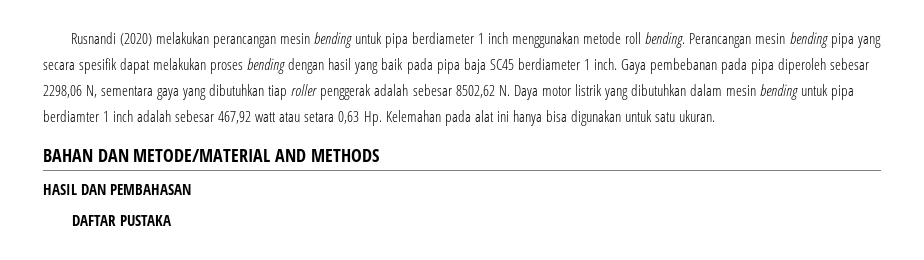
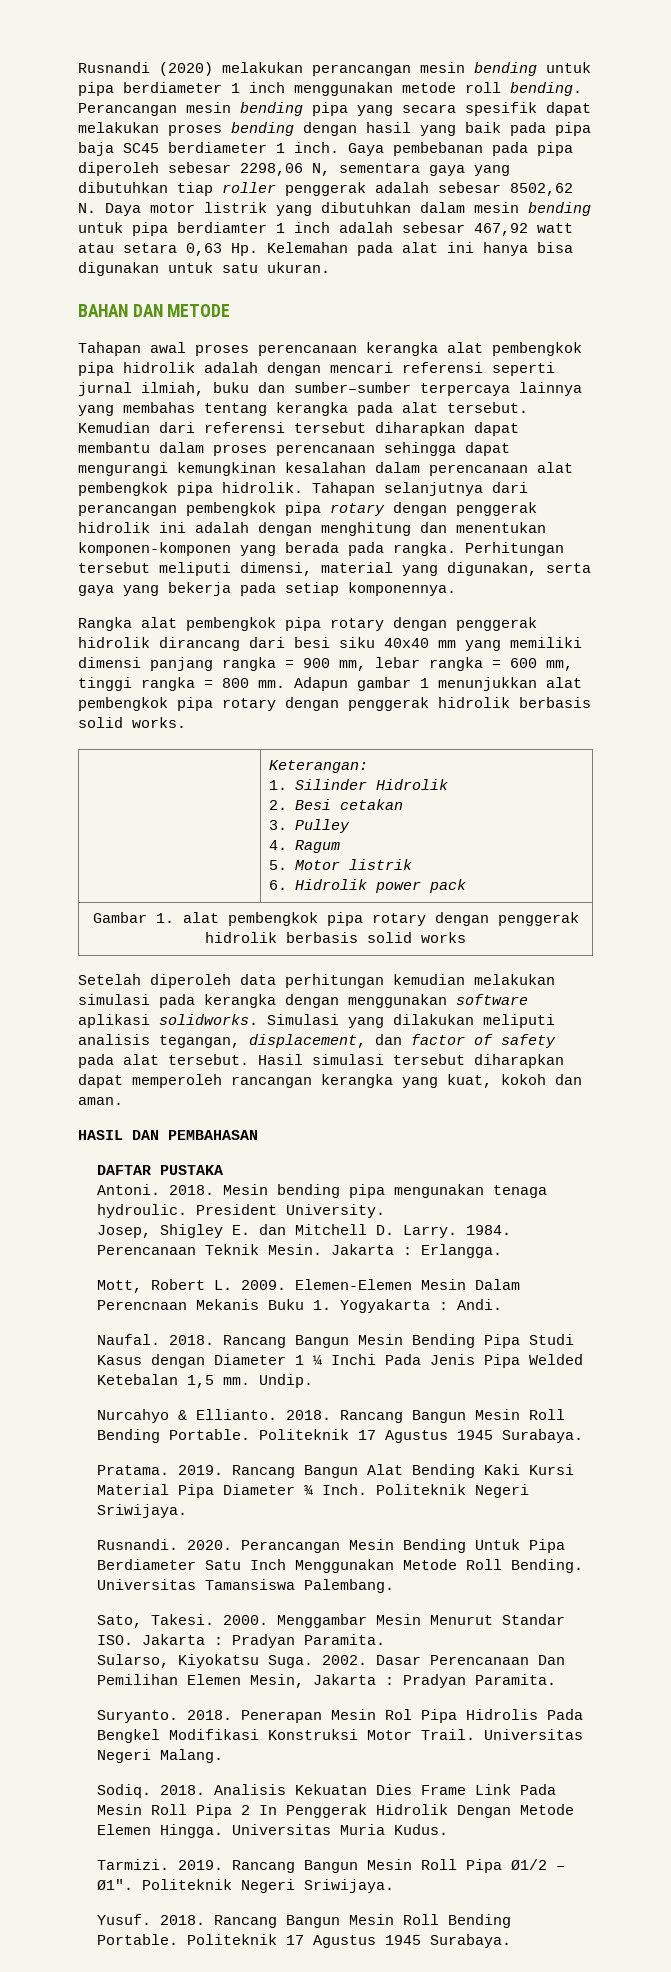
[133,149,379,162] METODE/MATERIAL AND METHODS -> [167,304,231,317] [78,342,582,356] [78,362,555,376] [78,382,582,396] [78,402,528,416] [78,422,519,436] [78,442,510,456] [78,462,573,476] [78,482,528,496] [78,502,537,516] [78,522,546,536] [78,542,564,556] [78,562,591,576] [78,582,456,596] [78,617,537,631] [78,637,582,651] [78,657,573,671] [78,677,582,691] [78,697,591,711] [78,717,186,728] [269,760,369,773] [269,779,448,790] [269,799,403,810] [269,819,350,833] [269,840,340,853] [269,859,412,870] [269,879,466,893] [92,912,579,926] [205,932,466,943] [78,974,555,988] [78,994,528,1008] [78,1014,555,1028] [78,1034,556,1048] [78,1054,564,1068] [78,1074,582,1088] [78,1097,123,1105] METODE // Tahapan awal proses perencanaan kerangka alat pembengkok pipa hidrolik adalah dengan mencari referensi seperti jurnal ilmiah, buku dan sumber–sumber terpercaya lainnya yang membahas tentang kerangka pada alat tersebut. Kemudian dari referensi tersebut diharapkan dapat membantu dalam proses perencanaan sehingga dapat mengurangi kemungkinan kesalahan dalam perencanaan alat pembengkok pipa hidrolik. Tahapan selanjutnya dari perancangan pembengkok pipa rotary dengan penggerak hidrolik ini adalah dengan menghitung dan menentukan komponen-komponen yang berada pada rangka. Perhitungan tersebut meliputi dimensi, material yang digunakan, serta gaya yang bekerja pada setiap komponennya. // Rangka alat pembengkok pipa rotary dengan penggerak hidrolik dirancang dari besi siku 40x40 mm yang memiliki dimensi panjang rangka = 900 mm, lebar rangka = 600 mm, tinggi rangka = 800 mm. Adapun gambar 1 menunjukkan alat pembengkok pipa rotary dengan penggerak hidrolik berbasis solid works. // | Keterangan: // 1. Silinder Hidrolik // 2. Besi cetakan // 3. Pulley // 4. Ragum // 5. Motor listrik // 6. Hidrolik power pack // Gambar 1. alat pembengkok pipa rotary dengan penggerak hidrolik berbasis solid works // Setelah diperoleh data perhitungan kemudian melakukan simulasi pada kerangka dengan menggunakan software aplikasi solidworks. Simulasi yang dilakukan meliputi analisis tegangan, displacement, dan factor of safety pada alat tersebut. Hasil simulasi tersebut diharapkan dapat memperoleh rancangan kerangka yang kuat, kokoh dan aman.
(172, 220) none -> [97,1184,548,1198] [97,1204,386,1218] [97,1224,512,1238] [97,1244,503,1258] [97,1279,521,1293] [97,1299,503,1313] [97,1334,575,1348] [97,1354,584,1368] [97,1374,314,1388] [97,1409,566,1423] [97,1429,584,1443] [97,1464,575,1478] [97,1484,530,1498] [97,1504,188,1518] [97,1539,566,1553] [97,1559,584,1573] [97,1579,395,1593] [97,1614,566,1628] [97,1634,386,1648] [97,1654,566,1668] [97,1674,557,1688] [97,1709,584,1723] [97,1729,584,1743] [97,1749,224,1763] [97,1784,557,1798] [97,1804,575,1818] [97,1824,449,1838] [97,1859,566,1873] [97,1879,395,1893] [97,1914,512,1928] [97,1934,512,1948] // Antoni. 2018. Mesin bending pipa mengunakan tenaga hydroulic. President University. // Josep, Shigley E. dan Mitchell D. Larry. 1984. Perencanaan Teknik Mesin. Jakarta : Erlangga. // Mott, Robert L. 2009. Elemen-Elemen Mesin Dalam Perencnaan Mekanis Buku 1. Yogyakarta : Andi. // Naufal. 2018. Rancang Bangun Mesin Bending Pipa Studi Kasus dengan Diameter 1 ¼ Inchi Pada Jenis Pipa Welded Ketebalan 1,5 mm. Undip. // Nurcahyo & Ellianto. 2018. Rancang Bangun Mesin Roll Bending Portable. Politeknik 17 Agustus 1945 Surabaya. // Pratama. 2019. Rancang Bangun Alat Bending Kaki Kursi Material Pipa Diameter ¾ Inch. Politeknik Negeri Sriwijaya. // Rusnandi. 2020. Perancangan Mesin Bending Untuk Pipa Berdiameter Satu Inch Menggunakan Metode Roll Bending. Universitas Tamansiswa Palembang. // Sato, Takesi. 2000. Menggambar Mesin Menurut Standar ISO. Jakarta : Pradyan Paramita. // Sularso, Kiyokatsu Suga. 2002. Dasar Perencanaan Dan Pemilihan Elemen Mesin, Jakarta : Pradyan Paramita. // Suryanto. 2018. Penerapan Mesin Rol Pipa Hidrolis Pada Bengkel Modifikasi Konstruksi Motor Trail. Universitas Negeri Malang. // Sodiq. 2018. Analisis Kekuatan Dies Frame Link Pada Mesin Roll Pipa 2 In Penggerak Hidrolik Dengan Metode Elemen Hingga. Universitas Muria Kudus. // Tarmizi. 2019. Rancang Bangun Mesin Roll Pipa Ø1/2 – Ø1ʺ. Politeknik Negeri Sriwijaya. // Yusuf. 2018. Rancang Bangun Mesin Roll Bending Portable. Politeknik 17 Agustus 1945 Surabaya.

